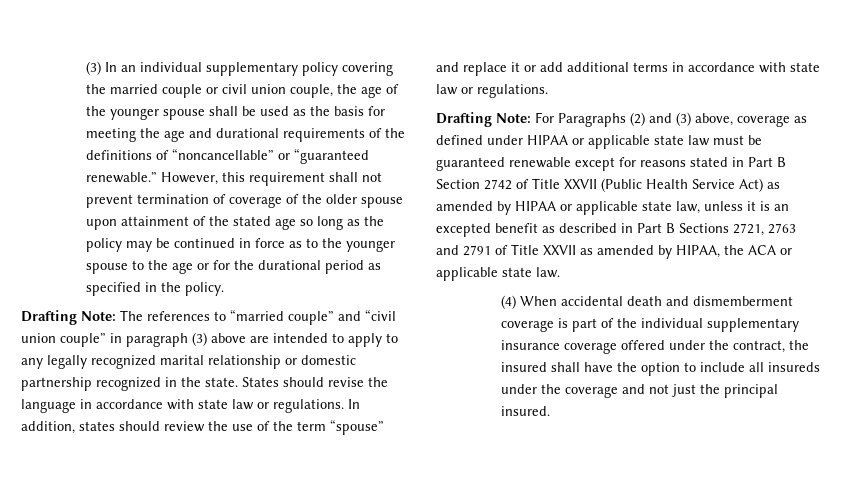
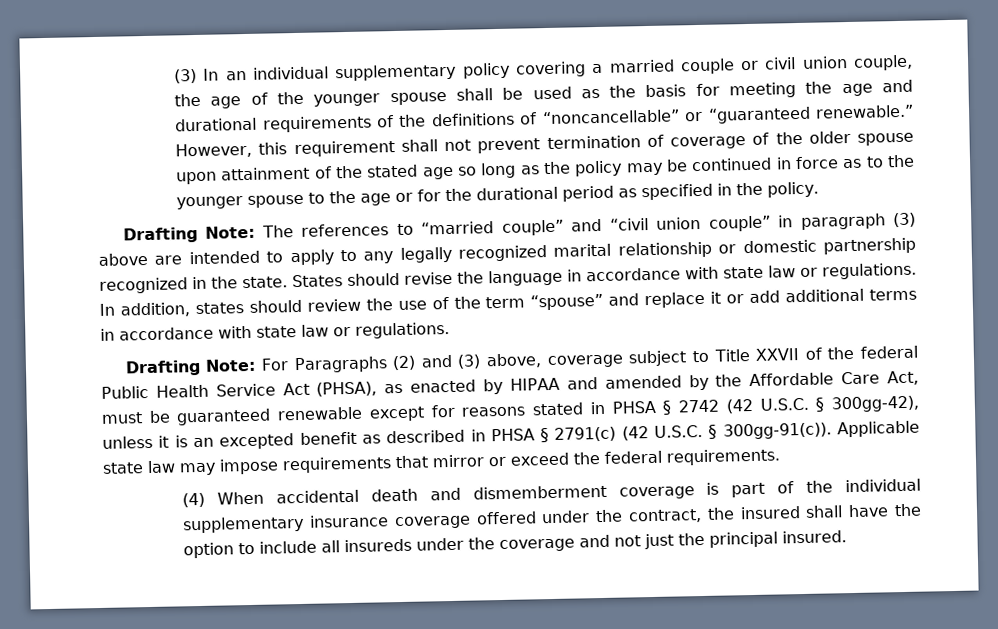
[86,84,107,94] the -> [592,63,604,74] a
[794,116,807,123] [436,135,710,149] as defined under HIPAA or applicable state law -> [628,345,918,367] [101,370,919,399] subject to Title XXVII of the federal Public Health Service Act (PHSA), as enacted by HIPAA and amended by the Affordable Care Act,
[748,157,786,167] [436,178,780,192] [436,201,700,215] Part B Section 2742 of Title XXVII (Public Health Service Act) as amended by HIPAA or applicable state law, -> [611,395,920,415] PHSA § 2742 (42 U.S.C. § 300gg-42),
[637,223,796,236] [436,244,792,259] [436,267,560,281] Part B Sections 2721, 2763 and 2791 of Title XXVII as amended by HIPAA, the ACA or applicable state law. -> [490,420,920,443] [102,448,781,476] PHSA § 2791(c) (42 U.S.C. § 300gg-91(c)). Applicable state law may impose requirements that mirror or exceed the federal requirements.

